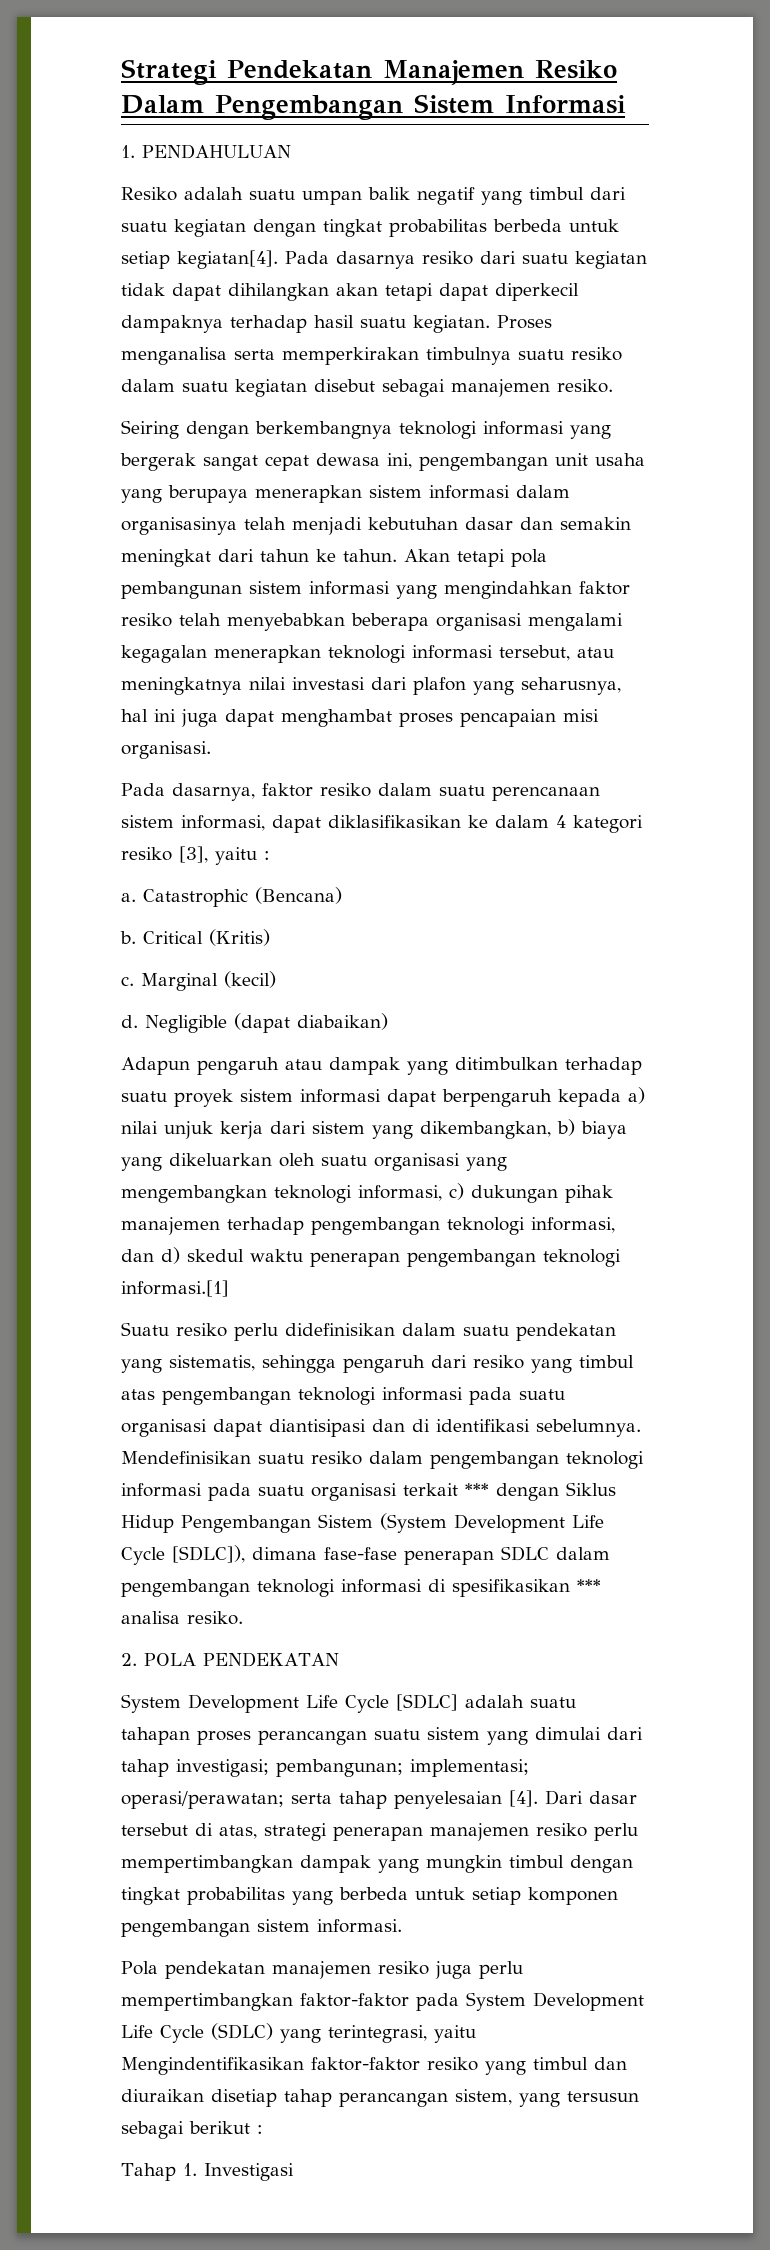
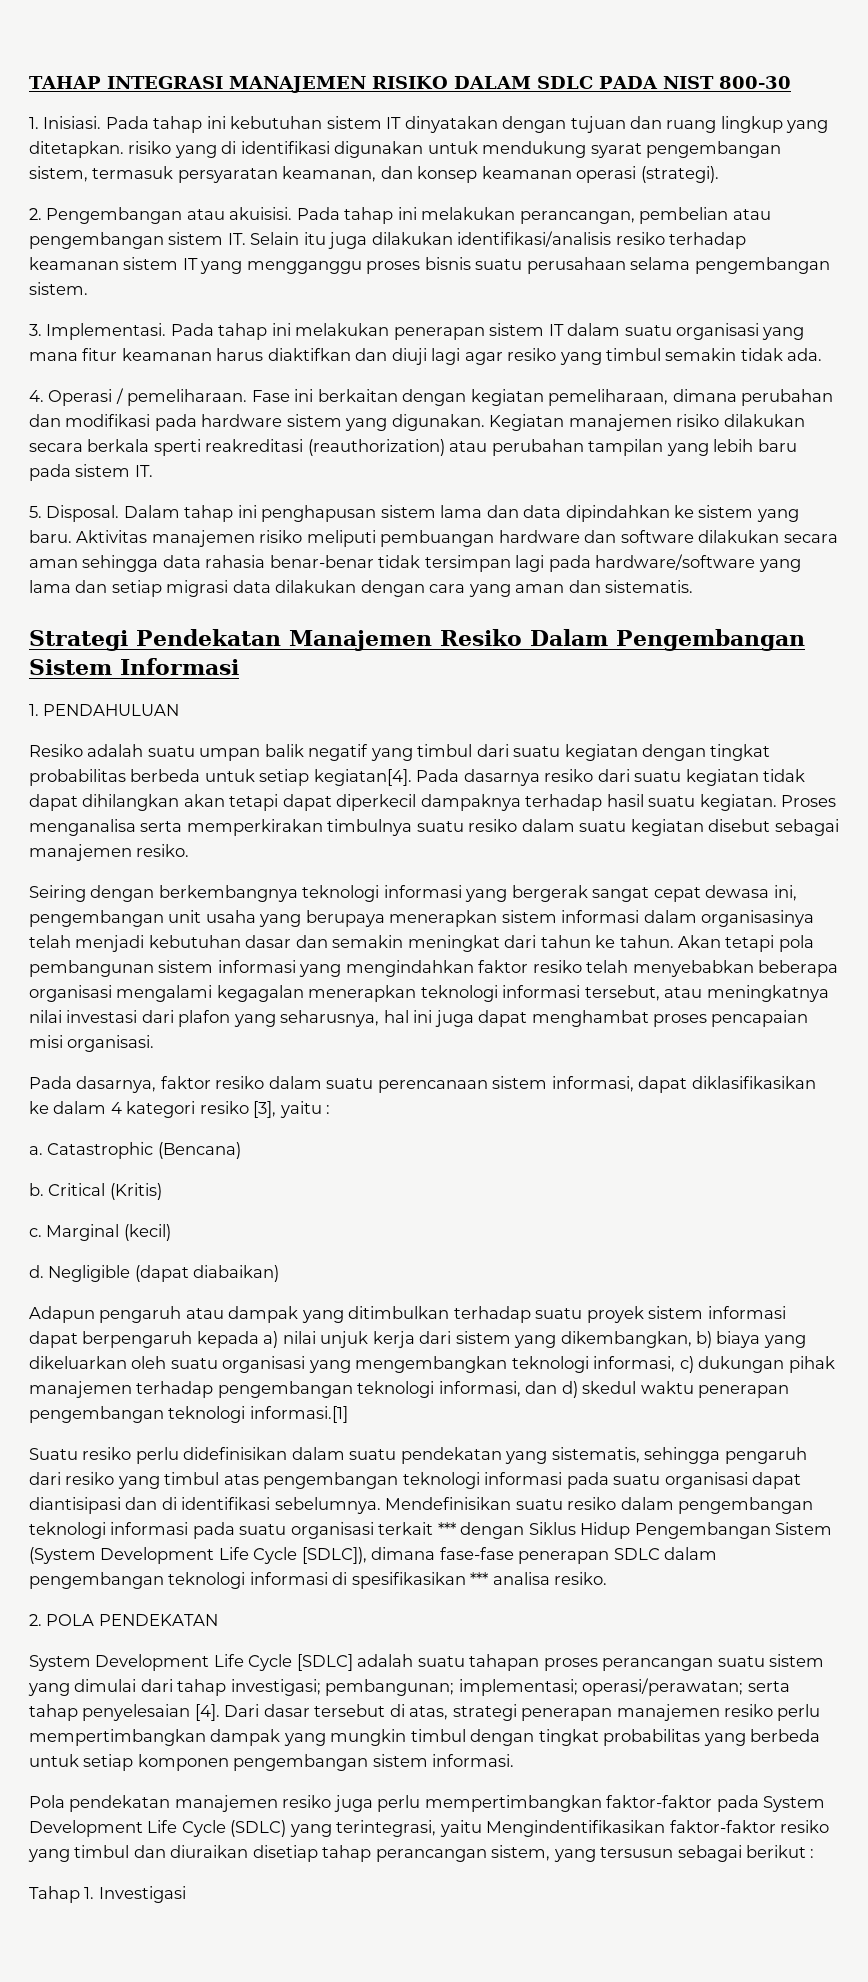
(121, 72) none -> [29,76,791,93] [29,116,829,133] [29,141,782,158] [29,166,719,183] [29,207,771,224] [29,231,747,249] [29,257,830,274] [29,282,88,295] [29,323,805,340] [29,348,823,365] [29,388,834,406] [29,414,805,431] [29,439,797,456] [29,464,153,481] [29,505,799,522] [29,530,838,547] [29,554,801,572] [29,580,694,597] TAHAP INTEGRASI MANAJEMEN RISIKO DALAM SDLC PADA NIST 800-30 // 1. Inisiasi. Pada tahap ini kebutuhan sistem IT dinyatakan dengan tujuan dan ruang lingkup yang ditetapkan. risiko yang di identifikasi digunakan untuk mendukung syarat pengembangan sistem, termasuk persyaratan keamanan, dan konsep keamanan operasi (strategi). // 2. Pengembangan atau akuisisi. Pada tahap ini melakukan perancangan, pembelian atau pengembangan sistem IT. Selain itu juga dilakukan identifikasi/analisis resiko terhadap keamanan sistem IT yang mengganggu proses bisnis suatu perusahaan selama pengembangan sistem. // 3. Implementasi. Pada tahap ini melakukan penerapan sistem IT dalam suatu organisasi yang mana fitur keamanan harus diaktifkan dan diuji lagi agar resiko yang timbul semakin tidak ada. // 4. Operasi / pemeliharaan. Fase ini berkaitan dengan kegiatan pemeliharaan, dimana perubahan dan modifikasi pada hardware sistem yang digunakan. Kegiatan manajemen risiko dilakukan secara berkala sperti reakreditasi (reauthorization) atau perubahan tampilan yang lebih baru pada sistem IT. // 5. Disposal. Dalam tahap ini penghapusan sistem lama dan data dipindahkan ke sistem yang baru. Aktivitas manajemen risiko meliputi pembuangan hardware dan software dilakukan secara aman sehingga data rahasia benar-benar tidak tersimpan lagi pada hardware/software yang lama dan setiap migrasi data dilakukan dengan cara yang aman dan sistematis. //

